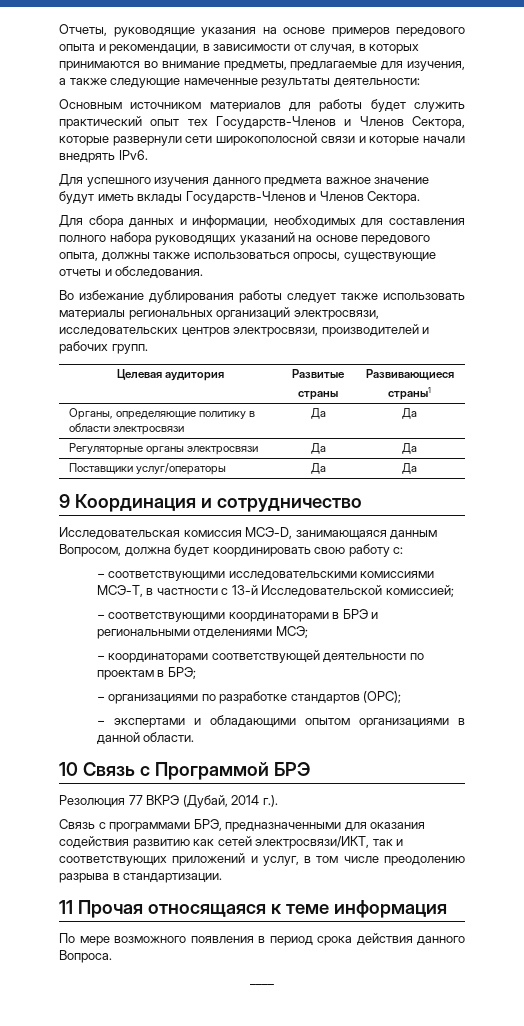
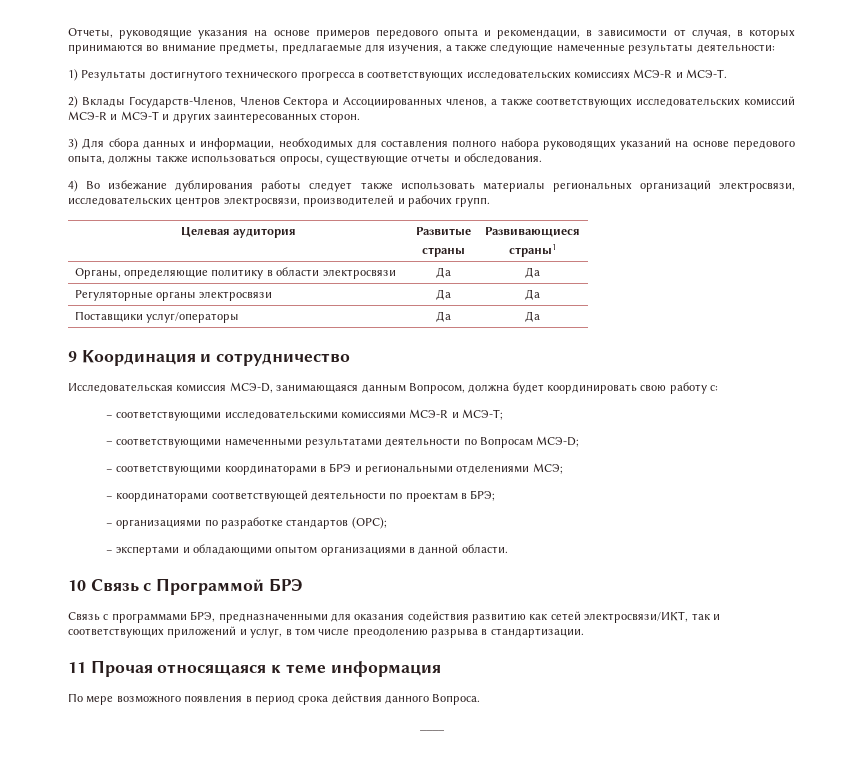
[59,99,465,112] [59,116,465,129] [59,133,466,146] [59,150,148,163] [59,174,430,187] [59,191,421,204] Основным источником материалов для работы будет служить практический опыт тех Государств-Членов и Членов Сектора, которые развернули сети широкополосной связи и которые начали внедрять IPv6. // Для успешного изучения данного предмета важное значение будут иметь вклады Государств-Членов и Членов Сектора. // -> [68,69,728,81] [68,96,795,108] [68,111,361,123] [68,138,78,150] 1) Результаты достигнутого технического прогресса в соответствующих исследовательских комиссиях МСЭ-R и МСЭ-Т. // 2) Вклады Государств-Членов, Членов Сектора и Ассоциированных членов, а также соответствующих исследовательских комиссий МСЭ-R и МСЭ-Т и других заинтересованных сторон. // 3)
(204, 272) none -> [68,180,78,192] 4)
[96,585,454,598] МСЭ-Т, в частности с 13-й Исследовательской комиссией; -> [409,409,504,420] [105,436,580,448] МСЭ-R и МСЭ-Т; // – соответствующими намеченными результатами деятельности по Вопросам МСЭ-D;
[59,795,278,808] // Резолюция 77 ВКРЭ (Дубай, 2014 г.). -> (303, 584) none

